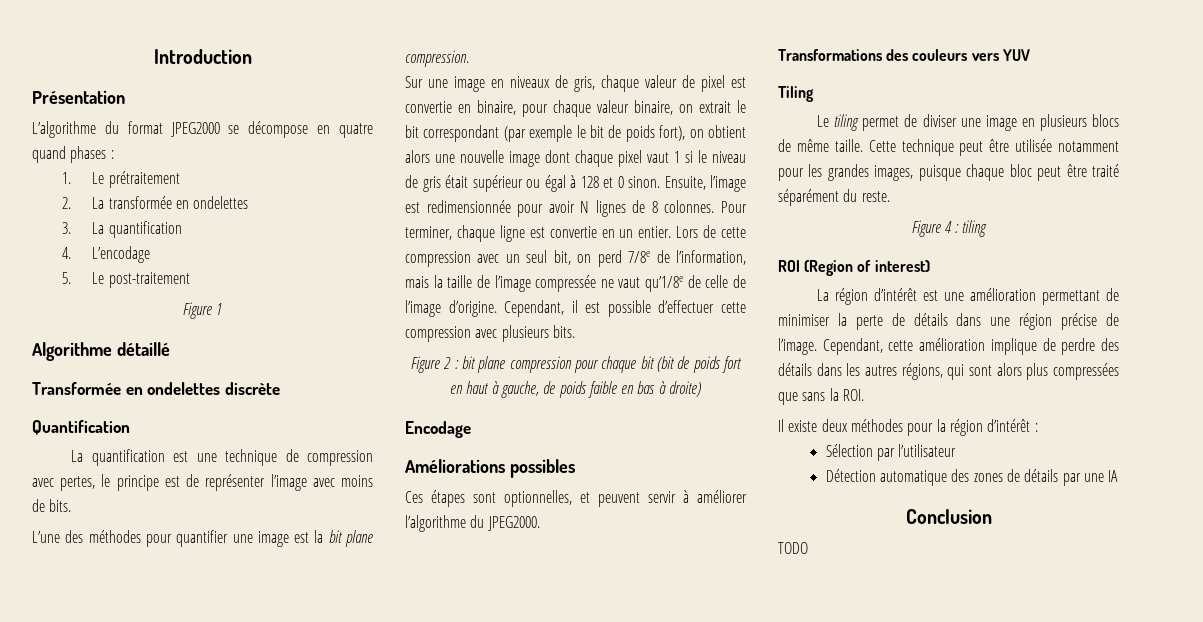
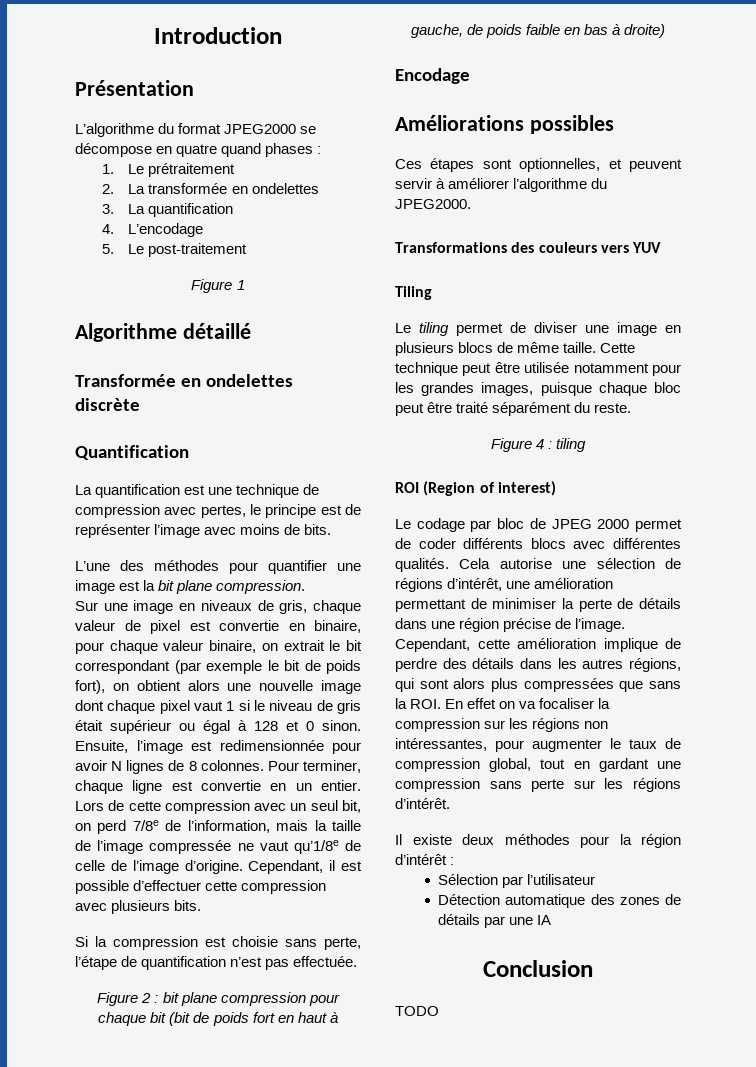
(575, 331) none -> [75,936,361,950] [75,956,358,970] // Si la compression est choisie sans perte, l’étape de quantification n’est pas effectuée.
[817,288,939,305] La région d’intérêt est -> [395,518,682,532] [395,538,681,549] [395,558,681,572] [395,578,503,592] Le codage par bloc de JPEG 2000 permet de coder différents blocs avec différentes qualités. Cela autorise une sélection de régions d’intérêt,
(864, 395) none -> [445,698,611,709] [395,718,609,732] [395,738,681,752] [395,758,681,772] [395,778,681,792] [395,798,450,809] En effet on va focaliser la compression sur les régions non intéressantes, pour augmenter le taux de compression global, tout en gardant une compression sans perte sur les régions d’intérêt.

